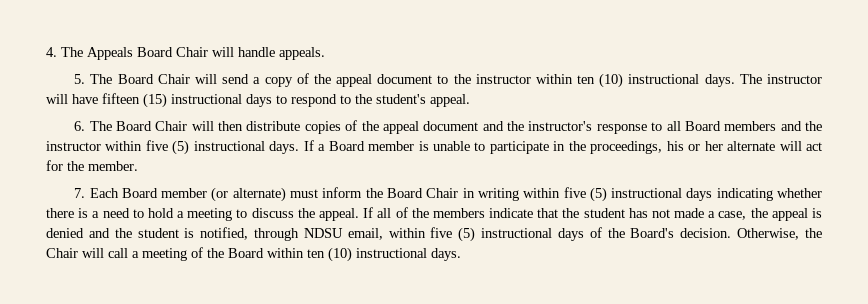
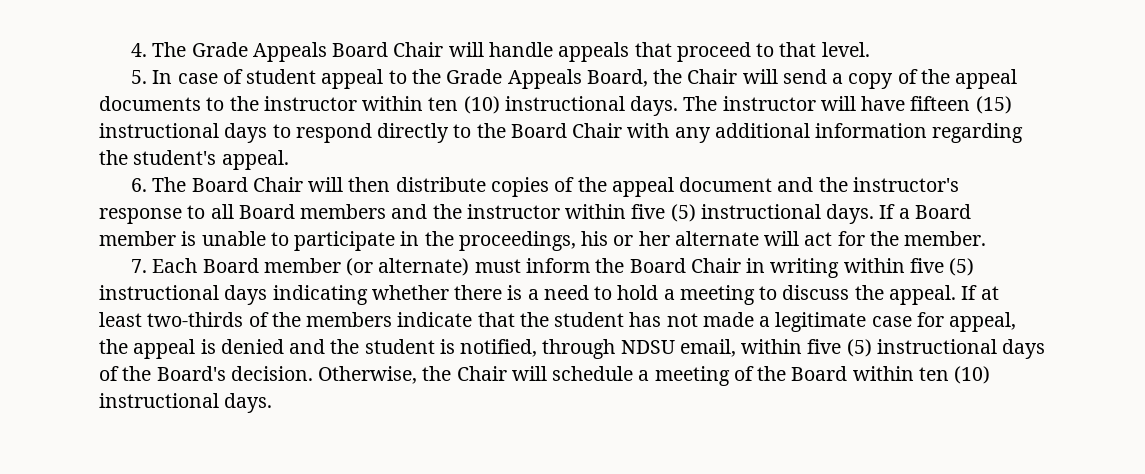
(83, 52) none -> [191,42,248,57] Grade
[279,47,325,60] [74,74,154,84] appeals. // 5. The Board -> [558,42,870,62] [131,69,683,89] appeals that proceed to that level. // 5. In case of student appeal to the Grade Appeals Board, the
[377,74,433,84] document -> [99,96,201,111] documents
[340,94,372,104] to the -> [377,123,1024,143] [99,150,128,165] directly to the Board Chair with any additional information regarding the
[377,208,392,218] all -> [980,286,999,300] [99,312,244,327] at least two-thirds
[718,211,747,220] case, -> [775,312,1017,332] legitimate case for appeal,
[108,248,128,258] call -> [552,366,634,381] schedule

